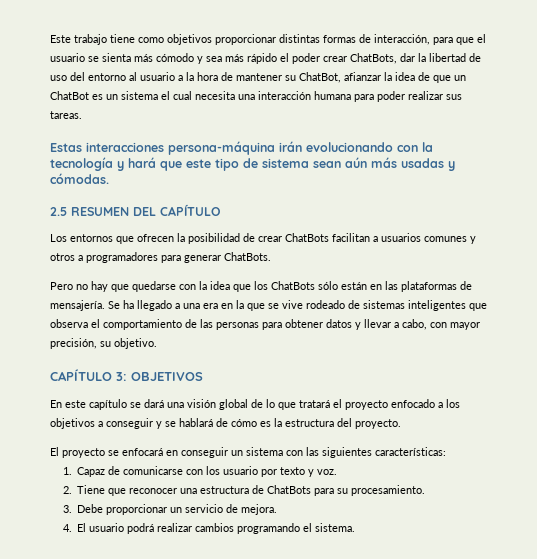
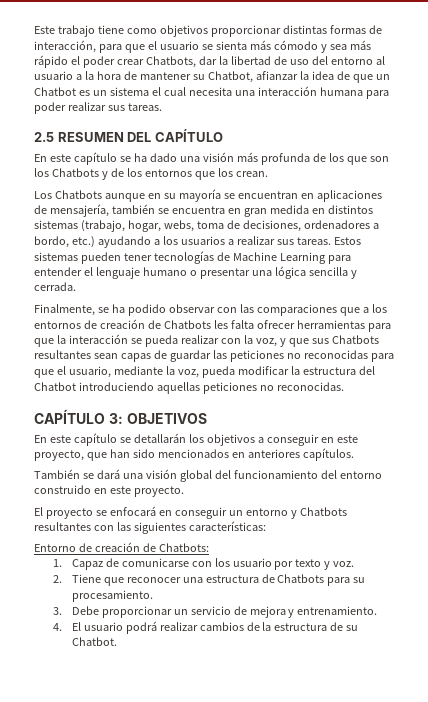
[350,53,397,64] ChatBots, -> [145,56,196,68] Chatbots,
[299,72,341,83] ChatBot, -> [207,71,253,83] Chatbot,
[50,91,89,100] ChatBot -> [34,87,76,96] Chatbot
[50,141,433,155] [50,157,455,171] [50,173,109,184] [50,204,220,216] [50,233,476,244] [50,252,271,263] [50,281,472,292] [50,300,487,311] [50,319,480,330] [50,338,157,349] Estas interacciones persona-máquina irán evolucionando con la tecnología y hará que este tipo de sistema sean aún más usadas y cómodas. // 2.5 RESUMEN DEL CAPÍTULO // Los entornos que ofrecen la posibilidad de crear ChatBots facilitan a usuarios comunes y otros a programadores para generar ChatBots. // Pero no hay que quedarse con la idea que los ChatBots sólo están en las plataformas de mensajería. Se ha llegado a una era en la que se vive rodeado de sistemas inteligentes que observa el comportamiento de las personas para obtener datos y llevar a cabo, con mayor precisión, su objetivo. -> [34,129,223,142] [34,152,389,165] [34,168,268,180] [34,189,382,202] [34,204,373,217] [34,220,379,232] [34,236,361,248] [34,251,351,264] [34,266,357,279] [34,282,76,291] [34,304,387,316] [34,319,391,332] [34,334,379,347] [34,350,394,362] [34,366,375,378] [34,382,344,394] 2.5 RESUMEN DEL CAPÍTULO // En este capítulo se ha dado una visión más profunda de los que son los Chatbots y de los entornos que los crean. // Los Chatbots aunque en su mayoría se encuentran en aplicaciones de mensajería, también se encuentra en gran medida en distintos sistemas (trabajo, hogar, webs, toma de decisiones, ordenadores a bordo, etc.) ayudando a los usuarios a realizar sus tareas. Estos sistemas pueden tener tecnologías de Machine Learning para entender el lenguaje humano o presentar una lógica sencilla y cerrada. // Finalmente, se ha podido observar con las comparaciones que a los entornos de creación de Chatbots les falta ofrecer herramientas para que la interacción se pueda realizar con la voz, y que sus Chatbots resultantes sean capas de guardar las peticiones no reconocidas para que el usuario, mediante la voz, pueda modificar la estructura del Chatbot introduciendo aquellas peticiones no reconocidas.
[144,399,460,410] [50,418,352,429] dará una visión global de lo que tratará el proyecto enfocado a los objetivos a conseguir y se hablará de cómo es la estructura del -> [133,433,358,446] [34,448,354,461] [34,469,382,482] [34,485,131,494] detallarán los objetivos a conseguir en este proyecto, que han sido mencionados en anteriores capítulos. // También se dará una visión global del funcionamiento del entorno construido en este
[246,447,283,456] sistema -> [245,507,347,519] [34,522,91,531] entorno y Chatbots resultantes
(446, 451) none -> [34,542,209,552] // Entorno de creación de Chatbots:
[267,485,312,494] ChatBots -> [277,574,325,583] Chatbots
[241,504,278,515] mejora. -> [249,606,378,618] mejora y entrenamiento.
[237,523,356,534] programando el sistema. -> [246,622,359,631] [71,637,117,646] de la estructura de su Chatbot.

